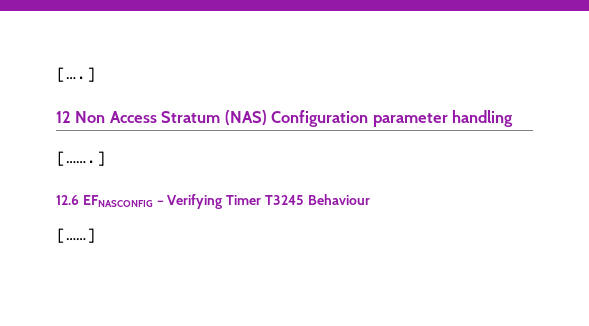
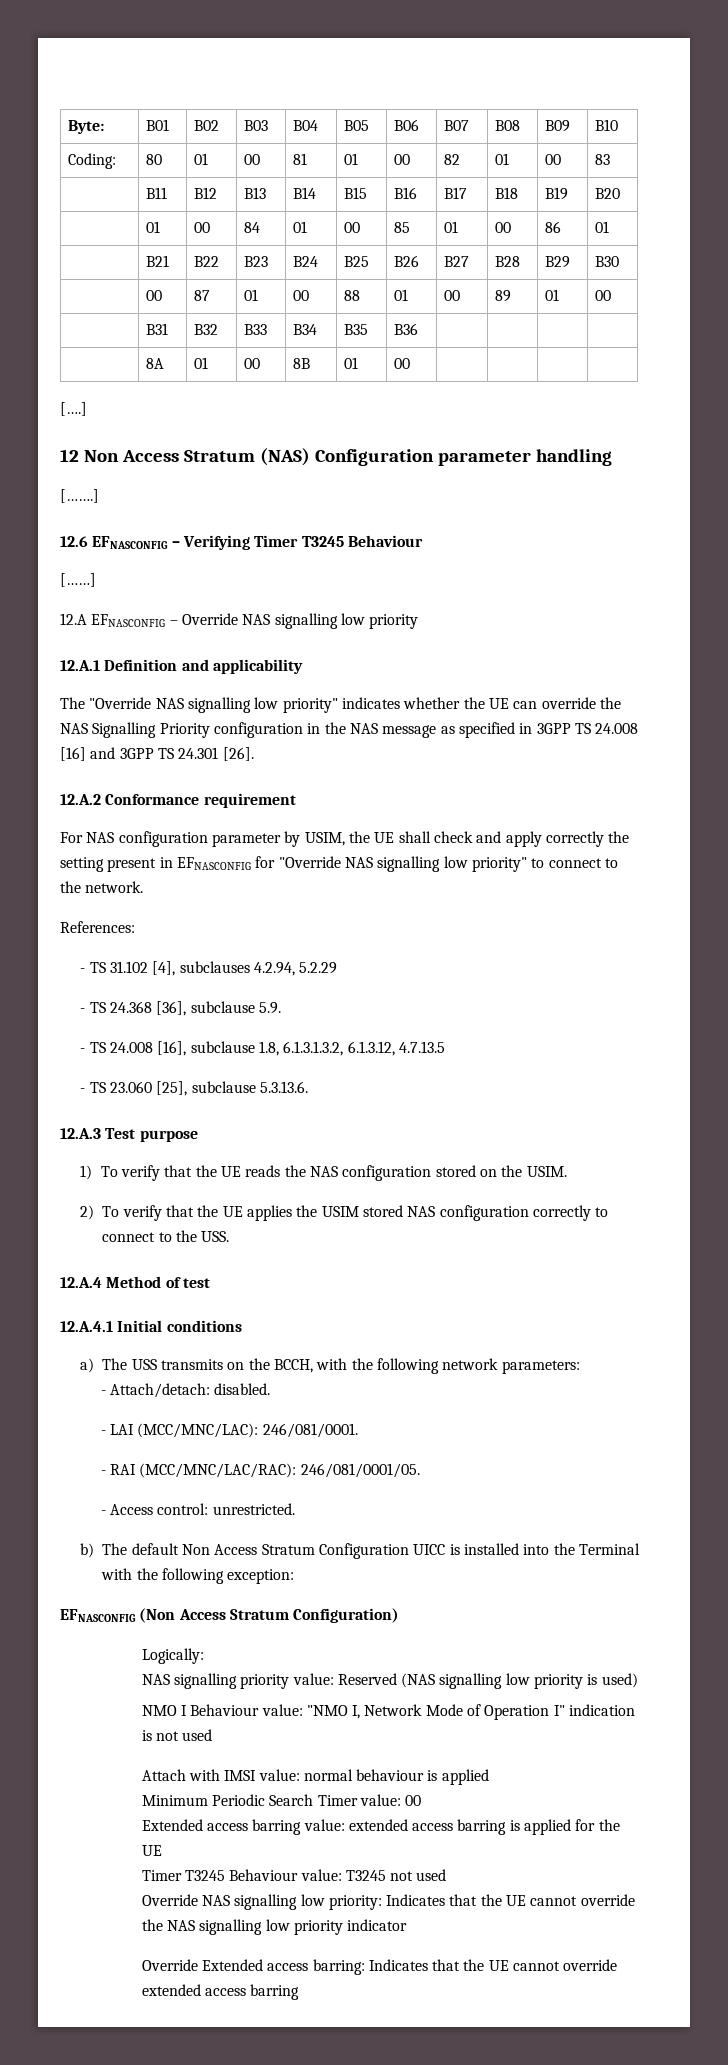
(56, 74) none -> [67,120,104,134] [145,119,169,131] [193,120,219,131] [243,120,268,131] [292,120,318,131] [343,120,369,131] [393,119,419,131] [443,120,469,131] [494,120,520,131] [544,120,570,132] [594,119,618,131] [67,153,116,169] [145,154,162,165] [193,153,208,165] [243,154,260,165] [292,153,307,165] [343,153,358,165] [393,154,410,165] [443,154,460,165] [494,153,509,165] [544,154,561,165] [594,154,610,165] [145,187,167,199] [193,187,217,199] [243,187,266,199] [292,187,316,199] [343,187,367,199] [393,187,417,199] [443,187,467,199] [494,187,518,199] [544,187,568,200] [594,188,620,199] [145,221,160,233] [193,222,210,233] [243,222,260,233] [292,221,307,233] [343,222,360,233] [393,222,410,233] [443,221,458,233] [494,222,511,233] [544,221,561,233] [594,221,609,233] [145,255,169,267] [193,256,219,267] [243,256,268,267] [292,256,318,267] [343,256,369,267] [393,255,419,267] [443,256,469,267] [494,256,520,267] [544,256,570,268] [594,256,619,267] [145,290,162,301] [193,290,210,301] [243,289,258,301] [292,290,309,301] [343,290,360,301] [393,289,408,301] [443,290,460,301] [494,290,511,302] [544,289,559,301] [594,290,611,301] [145,323,168,335] [193,324,218,335] [243,324,267,335] [292,324,317,335] [343,324,368,335] [393,323,418,335] [145,358,164,369] [193,357,208,369] [243,358,260,369] [292,358,310,369] [343,357,358,369] [393,358,410,369] Byte: | B01 | B02 | B03 | B04 | B05 | B06 | B07 | B08 | B09 | B10 // Coding: | 80 | 01 | 00 | 81 | 01 | 00 | 82 | 01 | 00 | 83 // | B11 | B12 | B13 | B14 | B15 | B16 | B17 | B18 | B19 | B20 // | 01 | 00 | 84 | 01 | 00 | 85 | 01 | 00 | 86 | 01 // | B21 | B22 | B23 | B24 | B25 | B26 | B27 | B28 | B29 | B30 // | 00 | 87 | 01 | 00 | 88 | 01 | 00 | 89 | 01 | 00 // | B31 | B32 | B33 | B34 | B35 | B36 | | | | // | 8A | 01 | 00 | 8B | 01 | 00 | | | | //
(96, 235) none -> [60,613,419,629] [60,659,303,674] [60,697,621,713] [60,722,639,738] [60,747,254,761] [60,793,296,808] [60,831,630,847] [60,856,618,872] [60,881,144,893] [60,921,135,933] [80,961,338,976] [80,1001,281,1016] [80,1041,445,1056] [80,1081,308,1096] [60,1128,198,1142] [80,1165,567,1181] [80,1205,609,1221] [102,1230,230,1242] [60,1276,210,1288] [60,1320,242,1332] [80,1358,580,1374] [100,1383,271,1398] [100,1423,358,1438] [100,1463,420,1478] [100,1503,295,1515] [80,1543,640,1559] [101,1568,295,1584] [60,1608,400,1623] [141,1648,204,1664] [141,1673,638,1689] [141,1704,636,1720] [141,1729,213,1741] [141,1769,489,1785] [141,1794,422,1806] [141,1819,620,1835] [141,1845,162,1856] [141,1869,447,1881] [141,1894,635,1910] [141,1919,408,1935] [141,1959,618,1975] [141,1984,300,2000] // 12.A EFNASCONFIG – Override NAS signalling low priority // 12.A.1 Definition and applicability // The "Override NAS signalling low priority" indicates whether the UE can override the NAS Signalling Priority configuration in the NAS message as specified in 3GPP TS 24.008 [16] and 3GPP TS 24.301 [26]. // 12.A.2 Conformance requirement // For NAS configuration parameter by USIM, the UE shall check and apply correctly the setting present in EFNASCONFIG for "Override NAS signalling low priority" to connect to the network. // References: // - TS 31.102 [4], subclauses 4.2.94, 5.2.29 // - TS 24.368 [36], subclause 5.9. // - TS 24.008 [16], subclause 1.8, 6.1.3.1.3.2, 6.1.3.12, 4.7.13.5 // - TS 23.060 [25], subclause 5.3.13.6. // 12.A.3 Test purpose // 1) To verify that the UE reads the NAS configuration stored on the USIM. // 2) To verify that the UE applies the USIM stored NAS configuration correctly to connect to the USS. // 12.A.4 Method of test // 12.A.4.1 Initial conditions // a) The USS transmits on the BCCH, with the following network parameters: // - Attach/detach: disabled. // - LAI (MCC/MNC/LAC): 246/081/0001. // - RAI (MCC/MNC/LAC/RAC): 246/081/0001/05. // - Access control: unrestricted. // b) The default Non Access Stratum Configuration UICC is installed into the Terminal with the following exception: // EFNASCONFIG (Non Access Stratum Configuration) // Logically: // NAS signalling priority value: Reserved (NAS signalling low priority is used) // NMO I Behaviour value: "NMO I, Network Mode of Operation I" indication is not used // Attach with IMSI value: normal behaviour is applied // Minimum Periodic Search Timer value: 00 // Extended access barring value: extended access barring is applied for the UE // Timer T3245 Behaviour value: T3245 not used // Override NAS signalling low priority: Indicates that the UE cannot override the NAS signalling low priority indicator // Override Extended access barring: Indicates that the UE cannot override extended access barring

